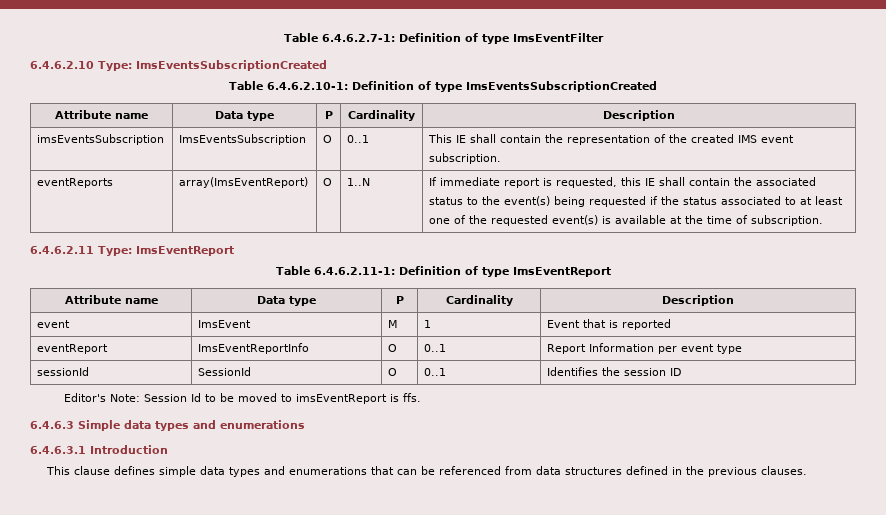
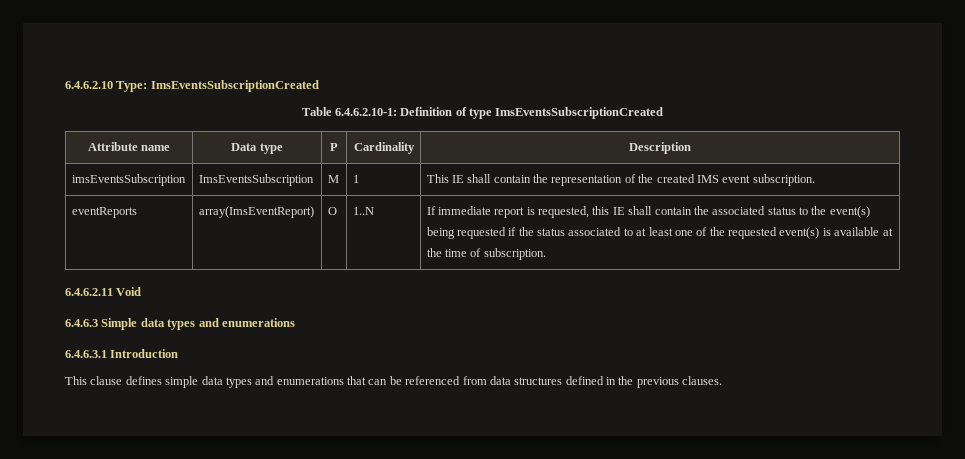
[283,33,604,44] Table 6.4.6.2.7-1: Definition of type ImsEventFilter // -> (65, 85) none
[323,135,333,143] [347,135,370,143] O | 0..1 -> [327,175,339,183] [352,175,359,183] M | 1
[98,246,234,256] [275,266,611,277] [64,295,158,304] [257,296,316,306] [395,296,404,304] [445,295,513,306] [662,295,734,306] [37,320,71,328] [198,320,252,328] [388,320,398,328] [424,320,432,328] [547,319,672,330] [37,344,109,354] [198,343,310,354] [388,344,398,352] [424,344,447,352] [547,343,743,354] [37,367,90,376] [198,367,252,376] [388,368,398,376] [424,368,447,376] [547,367,682,376] [64,393,422,404] Type: ImsEventReport // Table 6.4.6.2.11-1: Definition of type ImsEventReport // Attribute name | Data type | P | Cardinality | Description // event | ImsEvent | M | 1 | Event that is reported // eventReport | ImsEventReportInfo | O | 0..1 | Report Information per event type // sessionId | SessionId | O | 0..1 | Identifies the session ID // Editor's Note: Session Id to be moved to imsEventReport is ffs. -> [116,287,142,296] Void

